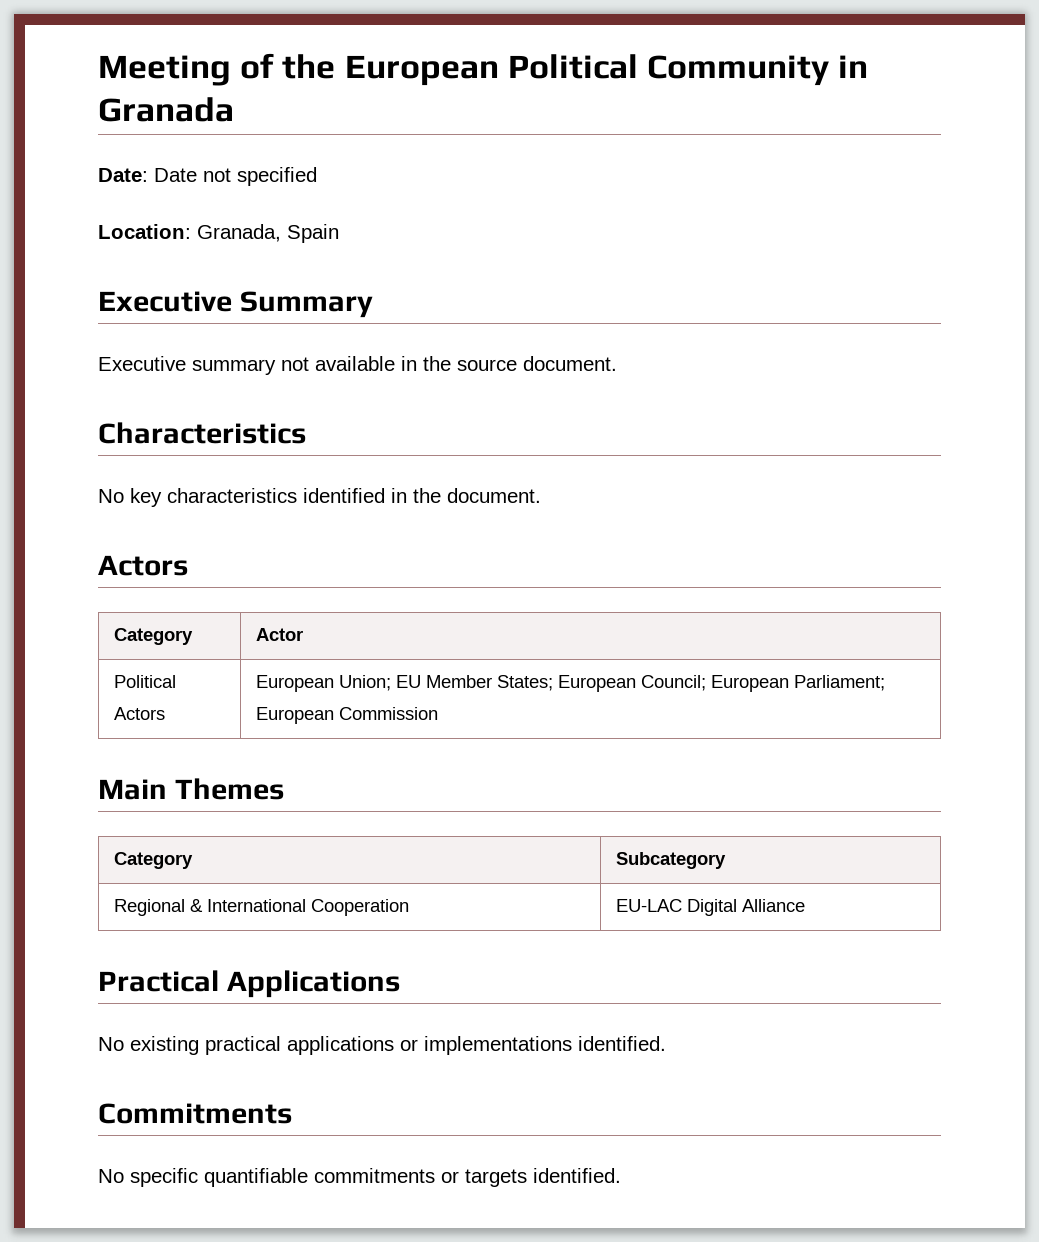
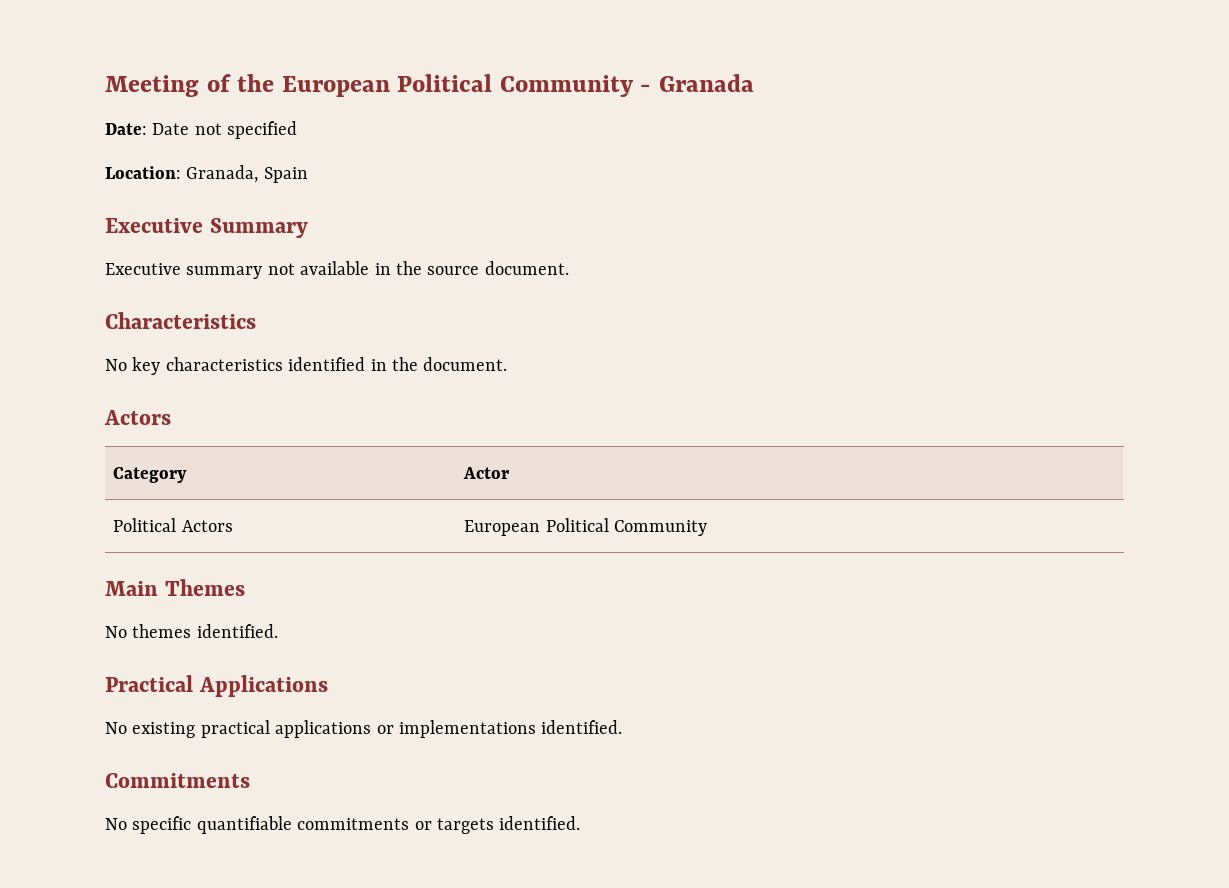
[838,55,869,78] in -> [640,84,652,92] -
[338,675,885,692] [255,707,438,724] [98,778,284,800] [113,852,193,869] [615,852,726,869] [113,899,409,916] [615,899,805,916] Union; EU Member States; European Council; European Parliament; European Commission // Main Themes // Category | Subcategory // Regional & International Cooperation | EU-LAC Digital Alliance -> [545,518,708,536] [105,579,245,596] [105,624,278,638] Political Community // Main Themes // No themes identified.

